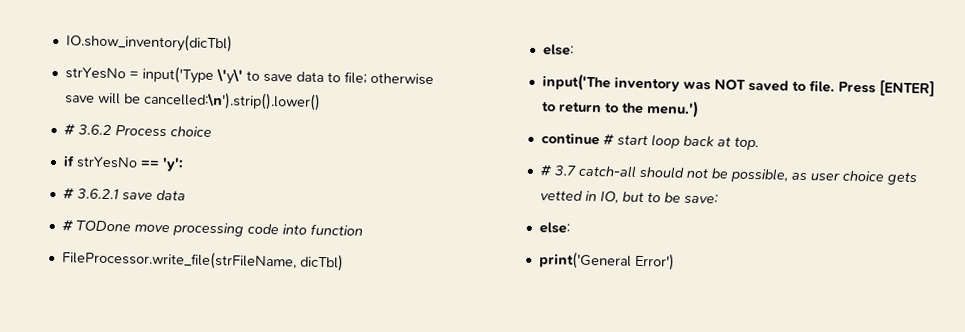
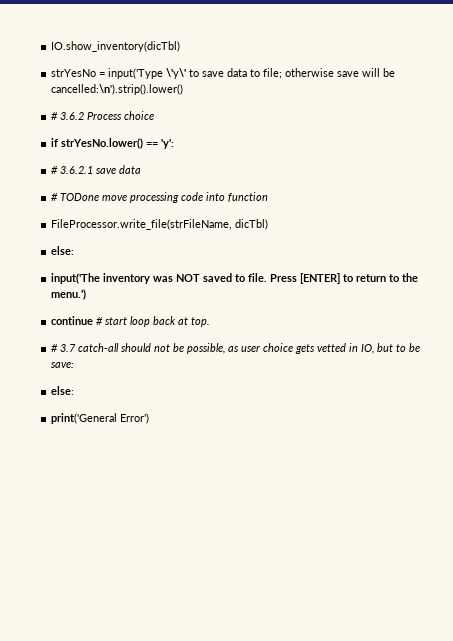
[75,156,138,169] strYesNo -> [61,138,144,149] strYesNo.lower()

